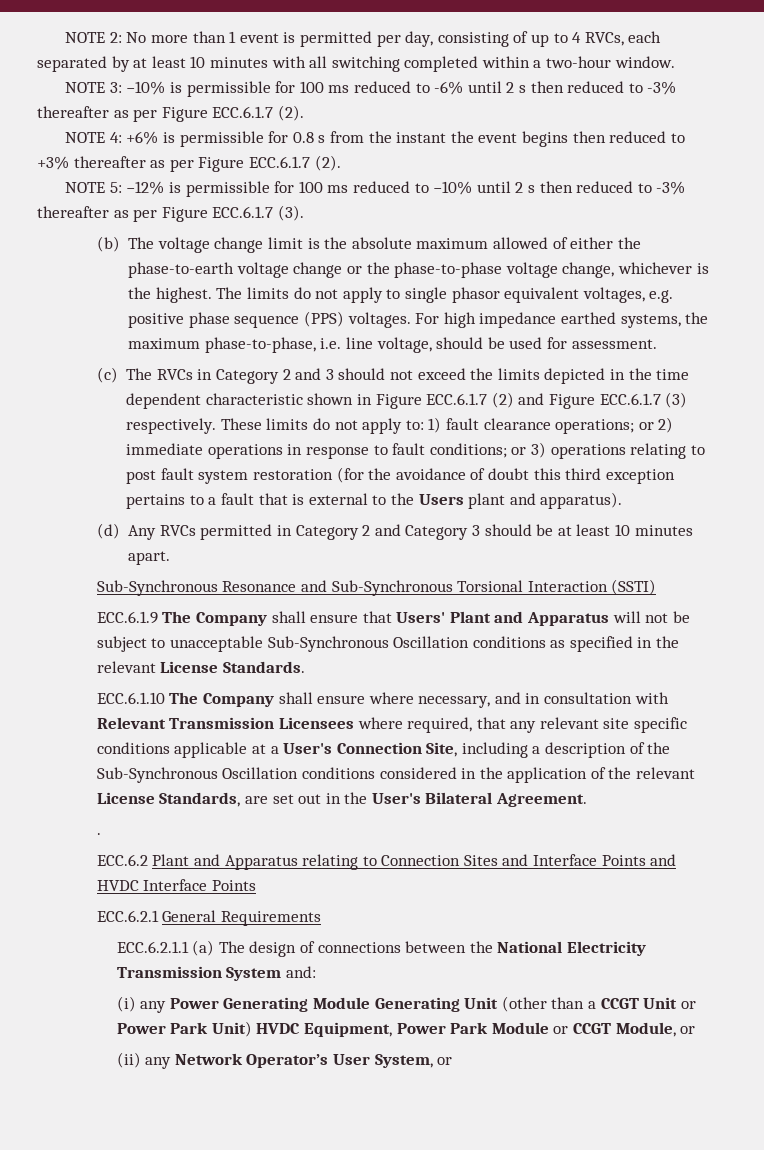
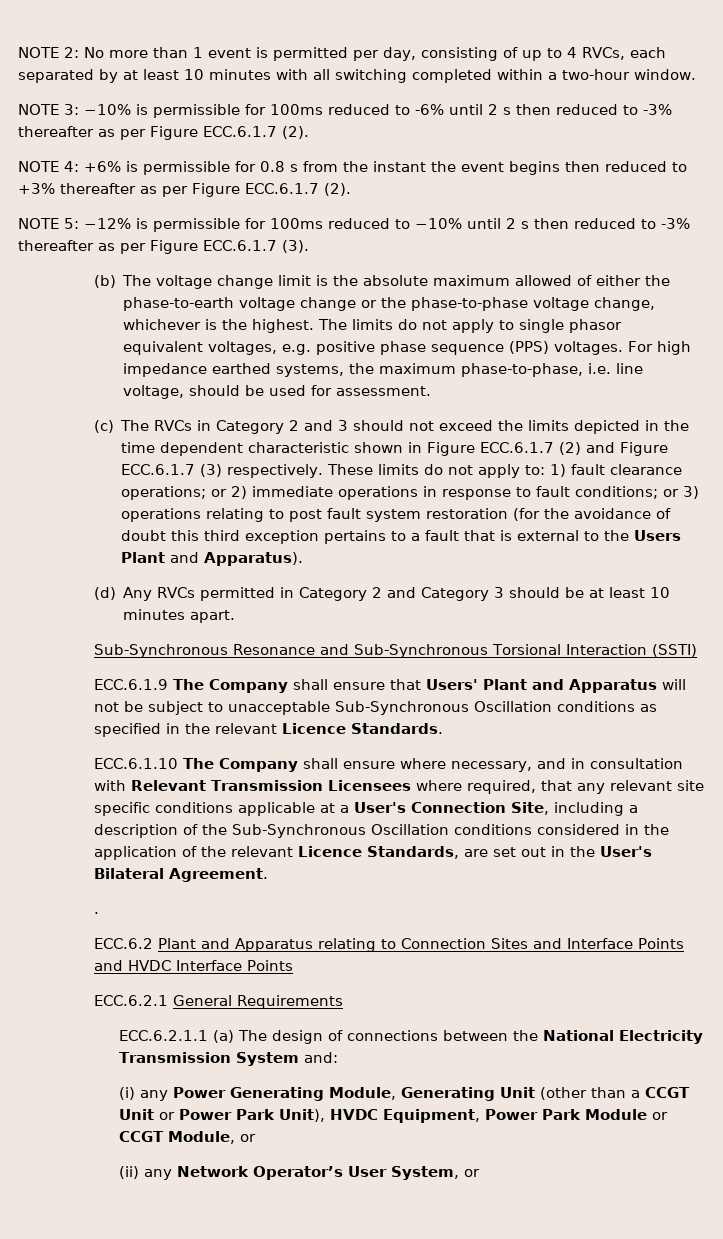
[299,81,350,93] 100 ms -> [270,104,323,115] 100ms
[298,181,349,193] 100 ms -> [270,218,323,229] 100ms
[468,492,623,509] plant and apparatus). -> [121,552,304,566] Plant and Apparatus).
[160,661,219,673] License -> [281,723,346,734] Licence
[96,792,155,804] License -> [297,846,362,857] Licence
[313,997,371,1009] Module -> [329,1087,397,1100] Module,
[211,1021,252,1037] Unit) -> [279,1109,326,1122] Unit),

